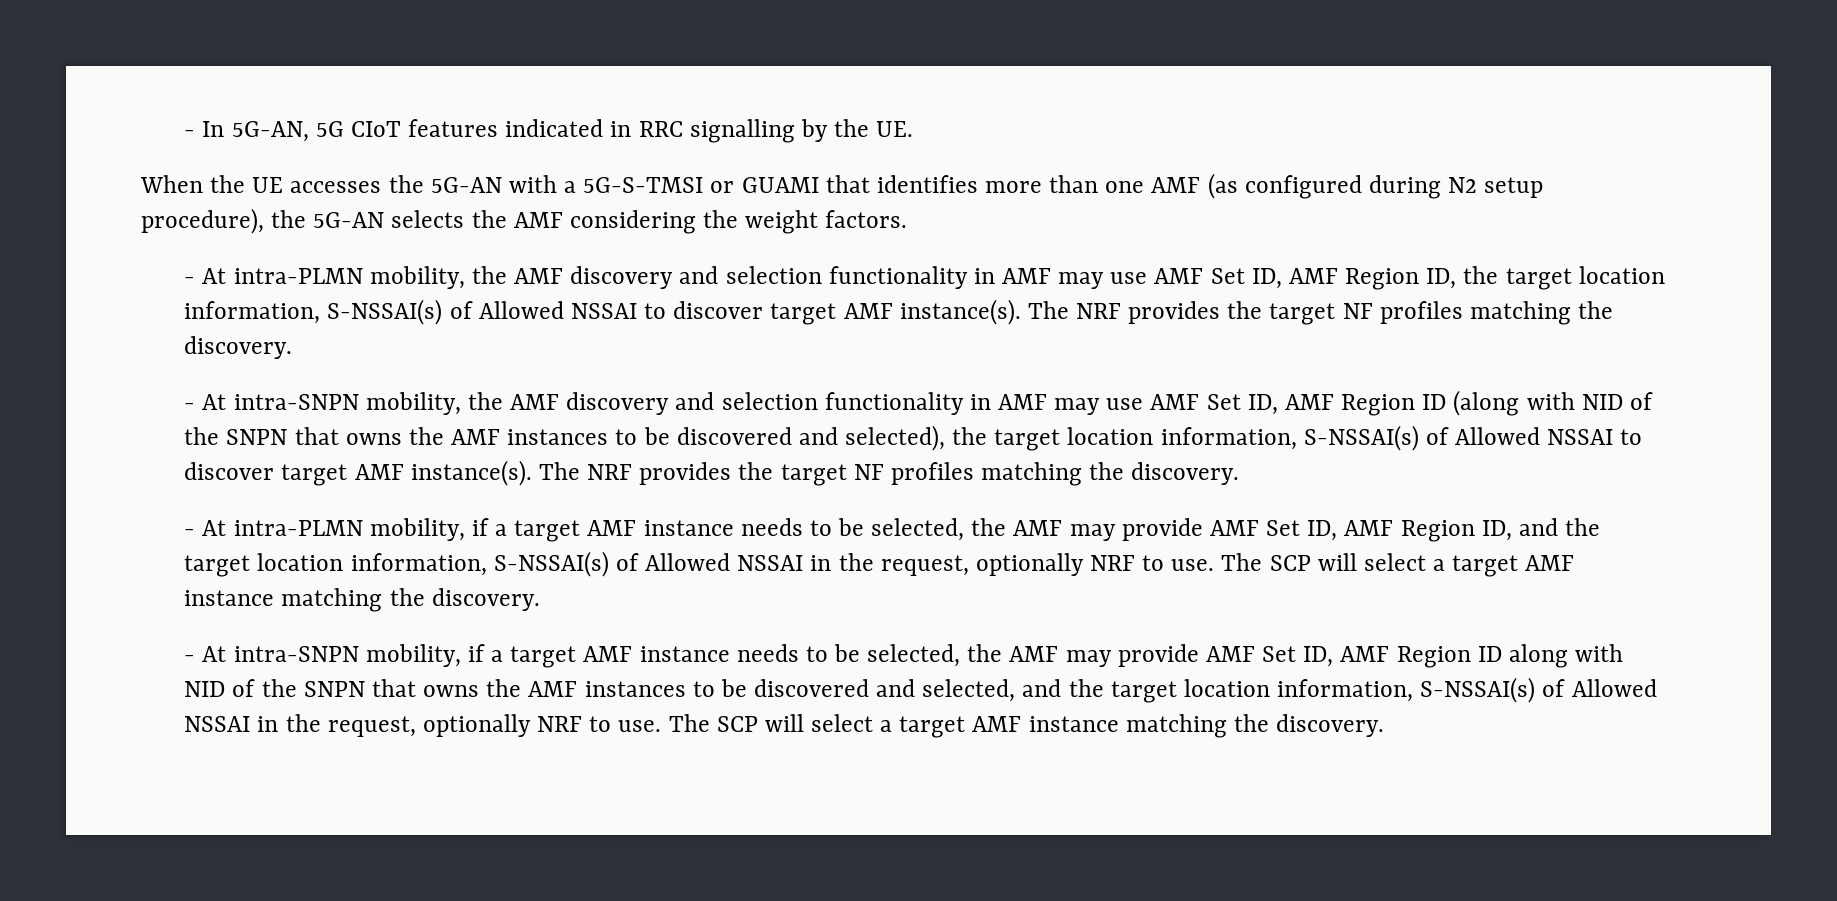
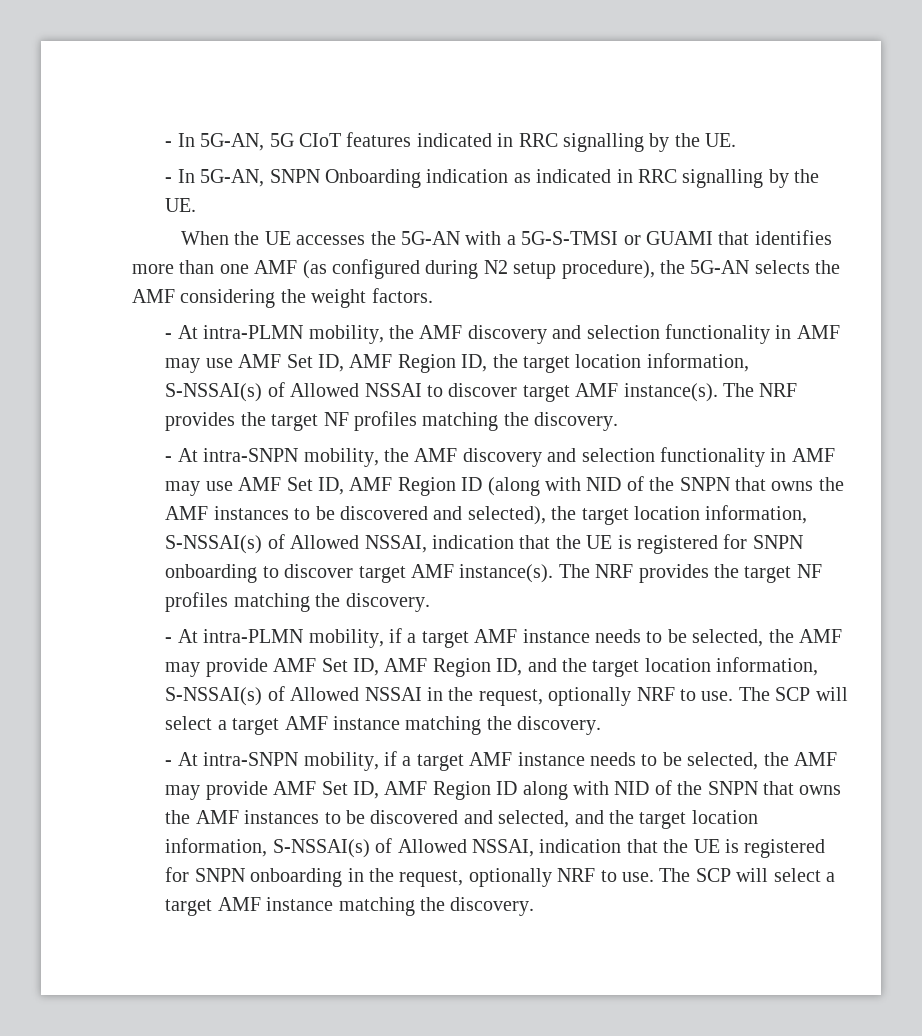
(914, 129) none -> [165,169,820,188] [165,198,197,212] // - In 5G-AN, SNPN Onboarding indication as indicated in RRC signalling by the UE.
[1547,429,1614,445] NSSAI -> [364,534,803,554] [165,564,258,583] NSSAI, indication that the UE is registered for SNPN onboarding
[184,716,251,732] NSSAI -> [472,839,826,858] [165,867,343,887] NSSAI, indication that the UE is registered for SNPN onboarding

